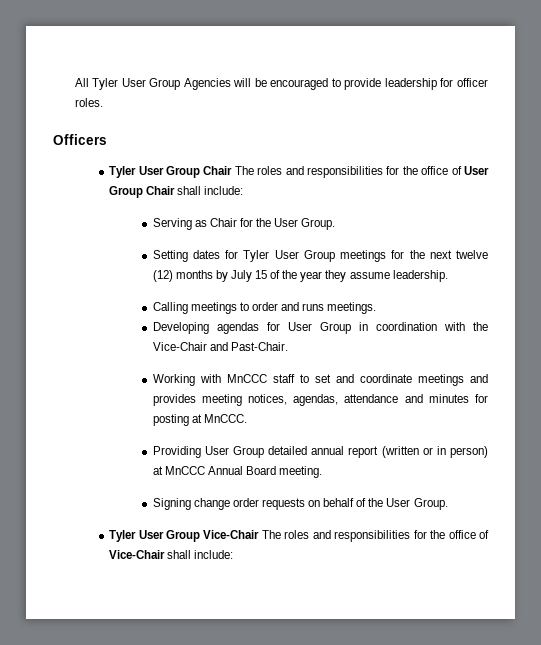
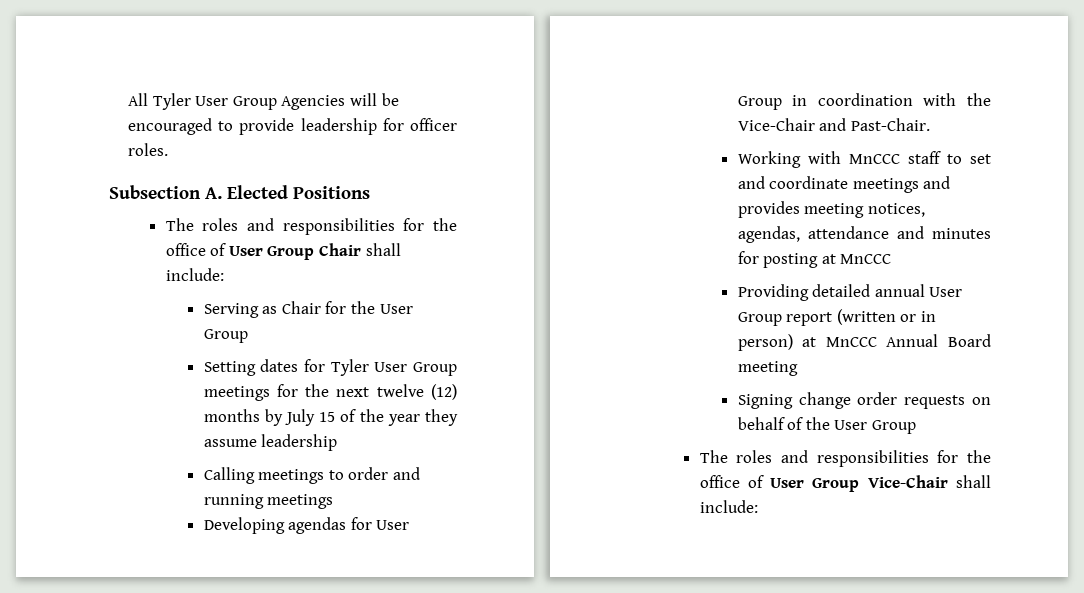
[53,134,107,145] [109,166,233,178] Officers // Tyler User Group Chair -> [109,185,371,199] Subsection A. Elected Positions //
[301,218,336,230] Group. -> [203,329,248,343] Group
[392,270,448,282] leadership. -> [261,434,338,451] leadership
[302,302,377,314] runs meetings. -> [203,494,334,509] running meetings
[203,414,247,423] MnCCC. -> [840,254,892,264] MnCCC
[204,446,345,458] User Group detailed annual -> [812,284,963,297] [737,312,782,326] detailed annual User Group
[278,466,322,478] meeting. -> [737,361,798,376] meeting
[413,498,448,510] [109,530,489,542] Group. // Tyler User Group Vice-Chair The roles and responsibilities for the office of -> [872,420,917,434] [699,450,991,467] [699,475,860,492] Group // The roles and responsibilities for the office of User Group

